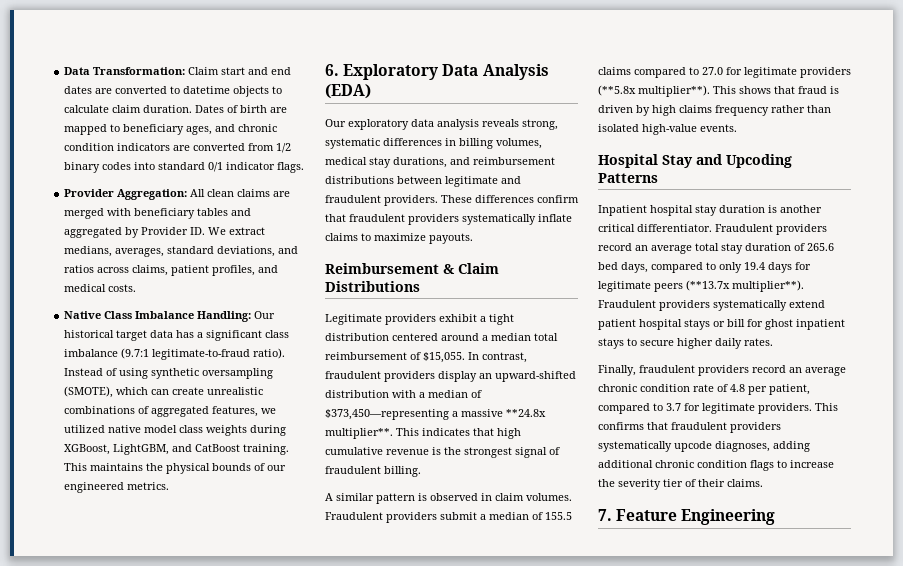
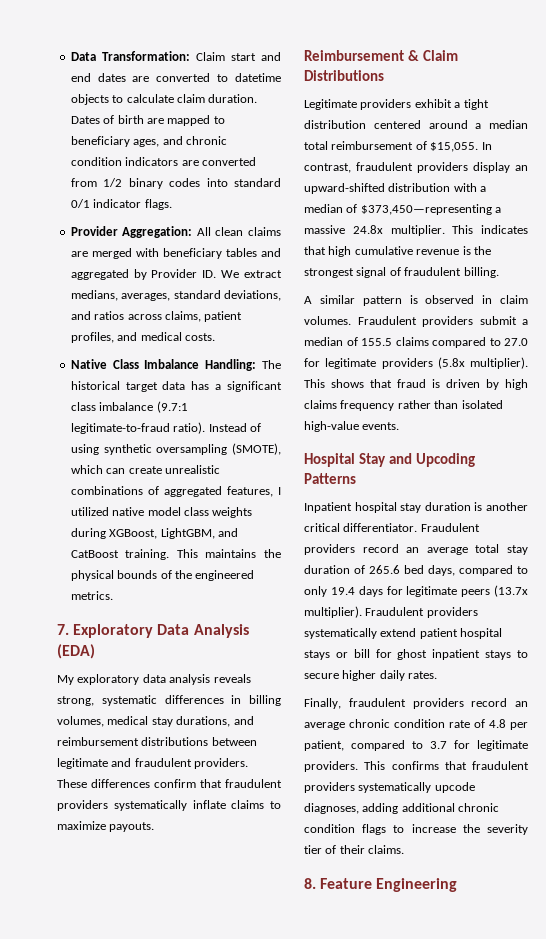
[254,311,276,319] Our -> [262,360,281,369] The
[261,408,277,414] we -> [278,487,281,495] I
[267,465,287,471] our -> [174,570,192,579] the
[325,64,339,76] 6. -> [57,624,69,635] 7.
[325,119,346,127] Our -> [57,675,74,685] My
[506,409,546,417] [325,428,393,439] **24.8x multiplier**. -> [352,225,445,236] 24.8x multiplier.
[598,85,710,97] (**5.8x multiplier**). -> [437,357,528,369] (5.8x multiplier).
[686,280,804,292] (**13.7x multiplier**). -> [494,585,528,597] [304,606,362,618] (13.7x multiplier).
[598,509,612,521] 7. -> [304,878,316,889] 8.

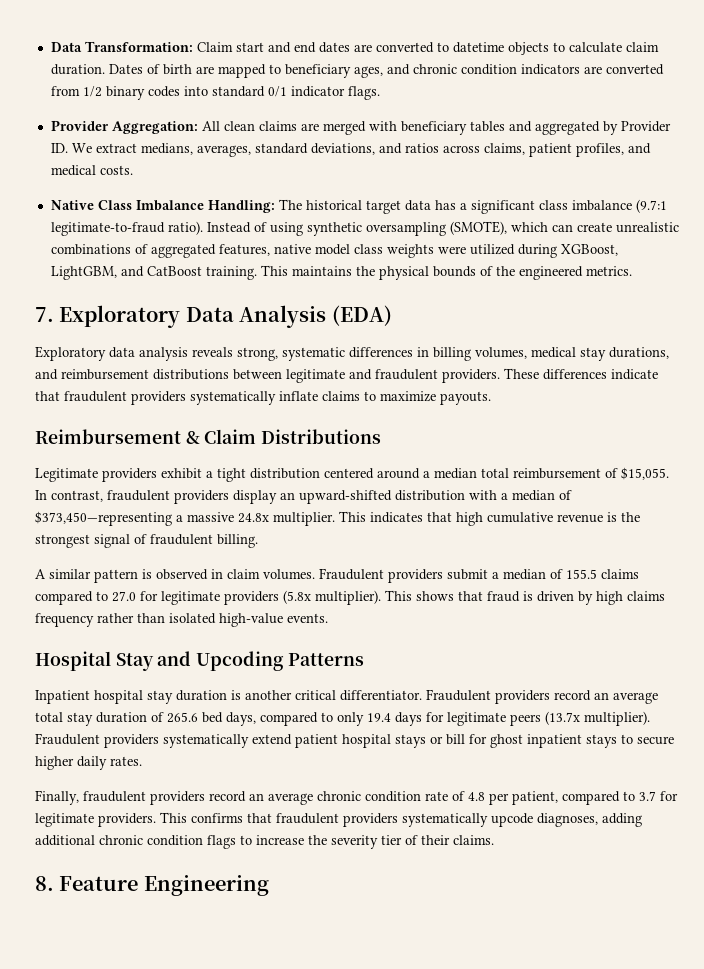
[278,487,281,495] [70,507,109,516] I utilized -> (270, 250) none
(253, 512) none -> [437,244,515,255] were utilized
[57,674,140,685] My exploratory -> [35,346,106,361] Exploratory
[154,779,196,788] confirm -> [611,369,658,380] indicate

